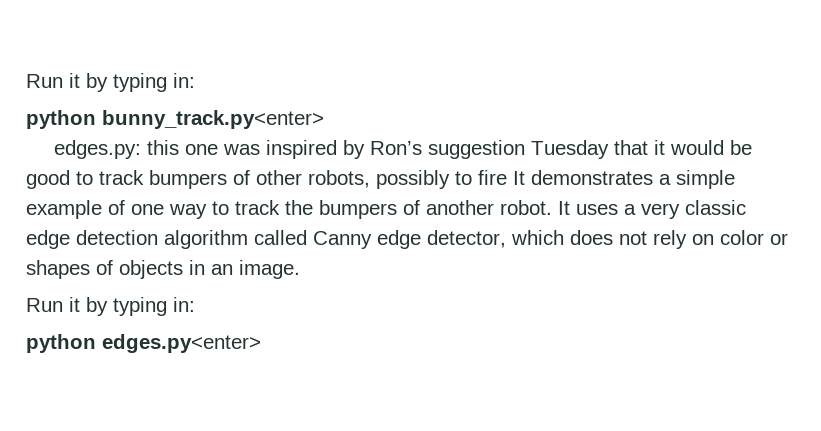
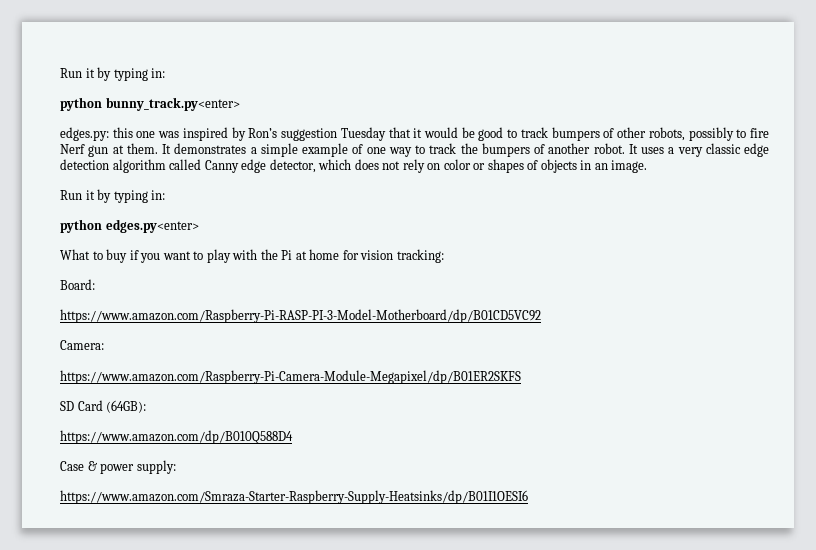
(507, 177) none -> [60,143,158,157] Nerf gun at them.
(261, 343) none -> [60,249,444,263] [60,279,95,290] [60,309,541,323] [60,340,104,350] [60,370,521,384] [60,400,147,413] [60,430,293,444] [60,460,176,474] [60,490,528,504] // What to buy if you want to play with the Pi at home for vision tracking: // Board: // https://www.amazon.com/Raspberry-Pi-RASP-PI-3-Model-Motherboard/dp/B01CD5VC92 // Camera: // https://www.amazon.com/Raspberry-Pi-Camera-Module-Megapixel/dp/B01ER2SKFS // SD Card (64GB): // https://www.amazon.com/dp/B010Q588D4 // Case & power supply: // https://www.amazon.com/Smraza-Starter-Raspberry-Supply-Heatsinks/dp/B01I1OESI6

